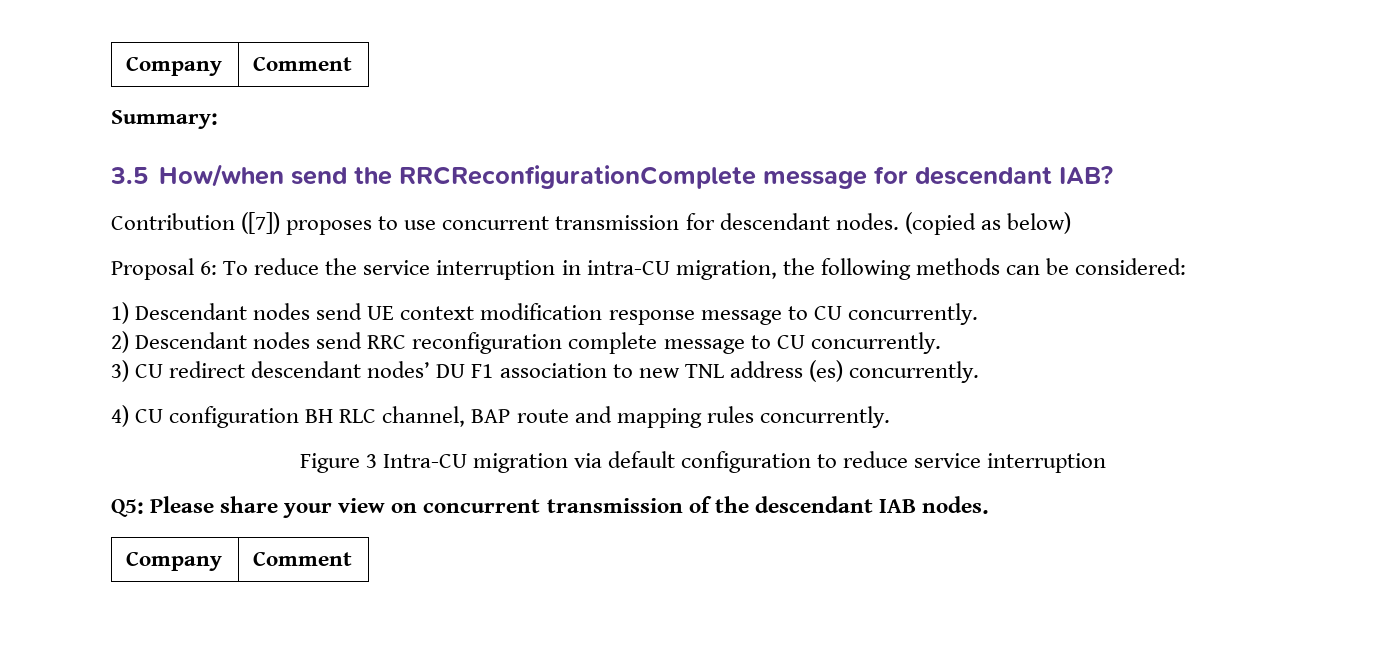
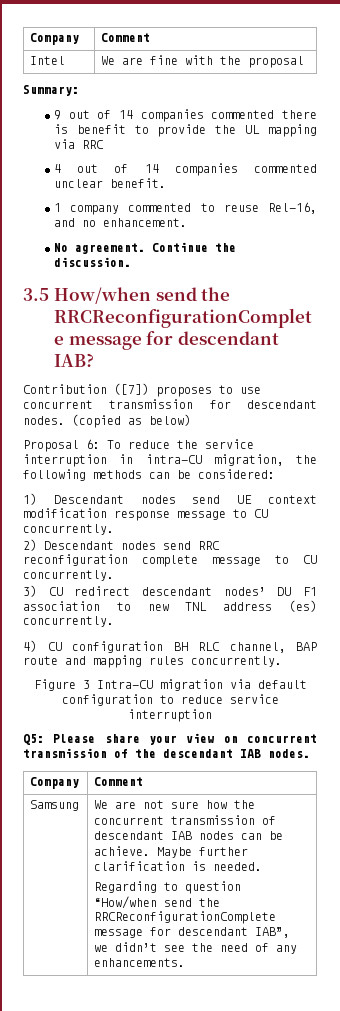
[126,56,223,76] [253,56,353,71] [111,110,218,129] Company | Comment // Summary: -> [30,33,80,45] [101,33,151,42] [30,56,66,65] [101,55,305,68] [23,85,79,96] [53,109,317,122] [53,124,317,137] [53,139,104,149] [53,163,317,176] [53,178,166,188] [53,202,317,215] [53,218,187,227] [53,242,236,254] [53,257,131,267] Company | Comment // Intel | We are fine with the proposal // Summary: // 9 out of 14 companies commented there is benefit to provide the UL mapping via RRC // 4 out of 14 companies commented unclear benefit. // 1 company commented to reuse Rel-16, and no enhancement. // No agreement. Continue the discussion.
(353, 558) none -> [30,800,80,811] [94,800,256,809] [94,815,277,825] [94,831,284,840] [94,846,249,858] [94,861,263,871] [94,881,242,894] [94,896,221,909] [94,911,277,924] [94,927,291,938] [94,942,298,954] [94,958,186,967] // Samsung | We are not sure how the concurrent transmission of descendant IAB nodes can be achieve. Maybe further clarification is needed. // Regarding to question “How/when send the RRCReconfigurationComplete message for descendant IAB”, we didn’t see the need of any enhancements.

